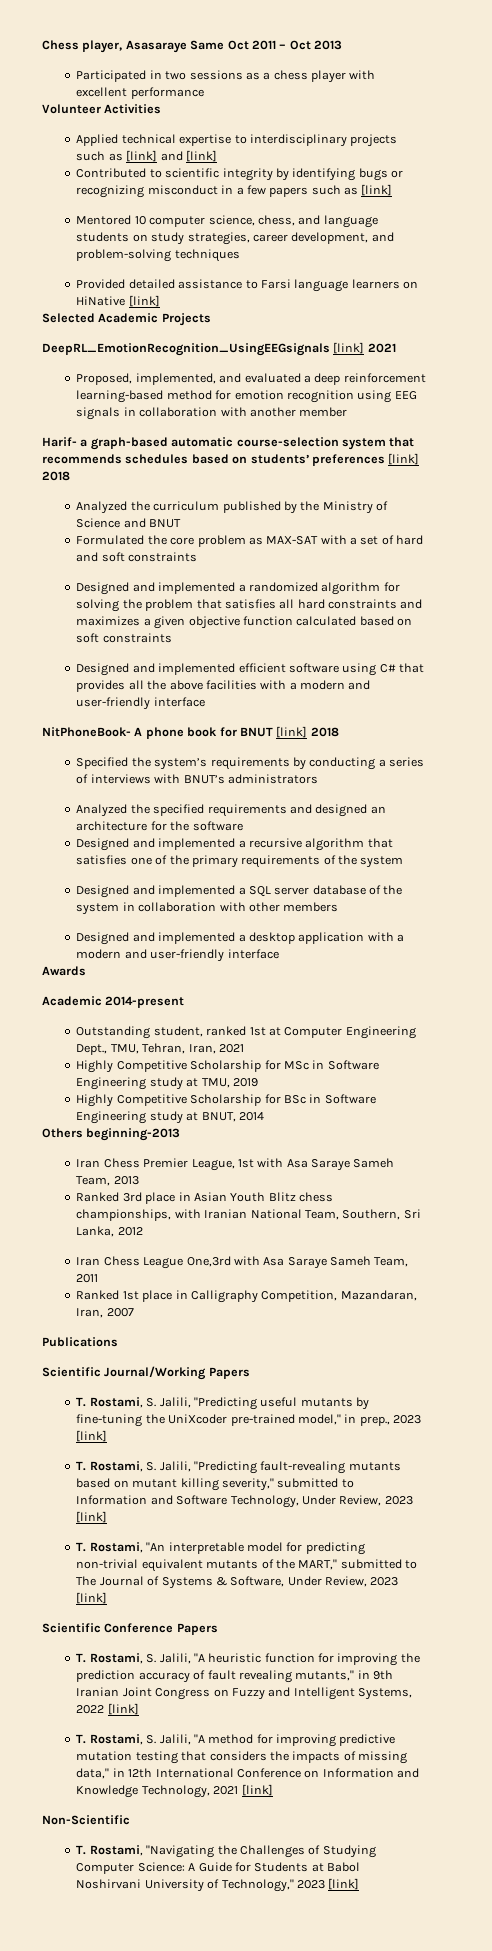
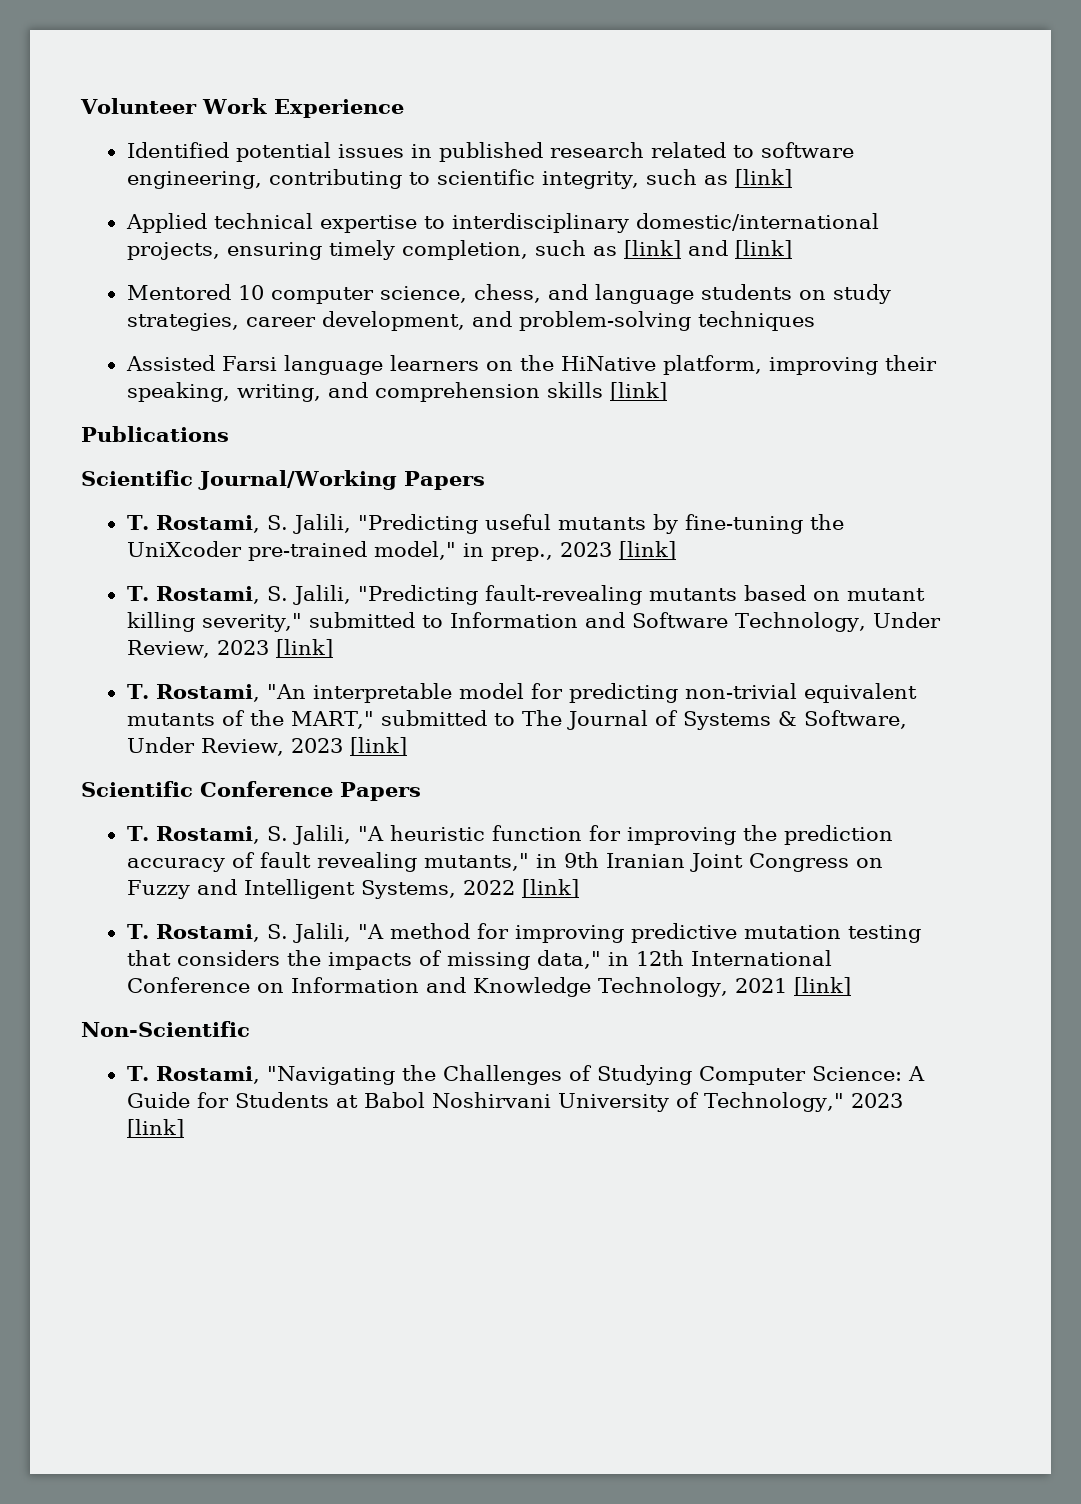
[42,40,342,53] [76,70,376,83] [76,87,204,99] [42,104,162,114] Chess player, Asasaraye Same Oct 2011 – Oct 2013 // Participated in two sessions as a chess player with excellent performance // Volunteer Activities -> [80,98,404,118] [126,142,854,162] [126,169,793,189] Volunteer Work Experience // Identified potential issues in published research related to software engineering, contributing to scientific integrity, such as [link]
[350,134,398,147] projects -> [635,213,879,231] [126,240,528,260] domestic/international projects, ensuring timely completion,
[76,168,404,181] [76,184,393,198] // Contributed to scientific integrity by identifying bugs or recognizing misconduct in a few papers such as [link] -> (792, 249) none
[76,279,419,292] [76,295,160,307] [42,313,211,326] [42,342,396,356] [76,373,426,385] [76,390,417,403] [76,407,348,420] [42,437,415,450] [42,453,420,466] [42,471,70,481] [76,501,389,514] [76,518,182,528] [76,535,424,547] [76,552,198,562] [76,582,400,595] [76,599,423,612] [76,616,413,629] [76,633,172,643] [76,663,425,676] [76,680,371,692] [76,697,205,710] [42,726,339,739] [76,757,425,770] [76,774,318,784] [76,804,386,817] [76,821,243,831] [76,838,393,851] [76,855,404,868] [76,885,403,898] [76,902,339,915] [76,932,405,945] [76,949,279,962] [42,966,86,976] [42,996,185,1008] [76,1026,416,1039] [76,1043,244,1055] [76,1060,379,1073] [76,1077,258,1090] [76,1094,376,1107] [76,1111,264,1124] [42,1128,181,1141] [76,1158,395,1171] [76,1176,139,1186] [76,1192,334,1204] [76,1209,421,1221] [76,1226,143,1237] [76,1256,409,1269] [76,1274,99,1283] [76,1290,417,1303] [76,1308,134,1318] Provided detailed assistance to Farsi language learners on HiNative [link] // Selected Academic Projects // DeepRL_EmotionRecognition_UsingEEGsignals [link] 2021 // Proposed, implemented, and evaluated a deep reinforcement learning-based method for emotion recognition using EEG signals in collaboration with another member // Harif- a graph-based automatic course-selection system that recommends schedules based on students’ preferences [link] 2018 // Analyzed the curriculum published by the Ministry of Science and BNUT // Formulated the core problem as MAX-SAT with a set of hard and soft constraints // Designed and implemented a randomized algorithm for solving the problem that satisfies all hard constraints and maximizes a given objective function calculated based on soft constraints // Designed and implemented efficient software using C# that provides all the above facilities with a modern and user-friendly interface // NitPhoneBook- A phone book for BNUT [link] 2018 // Specified the system’s requirements by conducting a series of interviews with BNUT’s administrators // Analyzed the specified requirements and designed an architecture for the software // Designed and implemented a recursive algorithm that satisfies one of the primary requirements of the system // Designed and implemented a SQL server database of the system in collaboration with other members // Designed and implemented a desktop application with a modern and user-friendly interface // Awards // Academic 2014-present // Outstanding student, ranked 1st at Computer Engineering Dept., TMU, Tehran, Iran, 2021 // Highly Competitive Scholarship for MSc in Software Engineering study at TMU, 2019 // Highly Competitive Scholarship for BSc in Software Engineering study at BNUT, 2014 // Others beginning-2013 // Iran Chess Premier League, 1st with Asa Saraye Sameh Team, 2013 // Ranked 3rd place in Asian Youth Blitz chess championships, with Iranian National Team, Southern, Sri Lanka, 2012 // Iran Chess League One,3rd with Asa Saraye Sameh Team, 2011 // Ranked 1st place in Calligraphy Competition, Mazandaran, Iran, 2007 -> [125,355,938,375] [126,382,667,402] Assisted Farsi language learners on the HiNative platform, improving their speaking, writing, and comprehension skills [link]

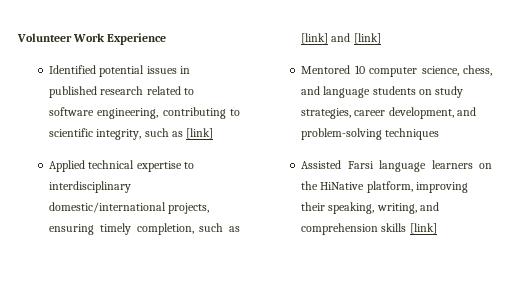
[81,426,229,442] [81,470,485,490] [126,514,845,534] [126,541,676,561] [126,585,926,605] [126,612,942,632] [126,639,334,658] [126,683,918,703] [126,710,908,730] [126,737,408,756] [81,781,421,801] [126,825,894,845] [126,852,883,872] [126,879,579,899] [126,923,922,943] [126,950,832,970] [126,977,852,997] [81,1021,250,1037] [126,1065,926,1085] [126,1092,904,1112] [126,1119,184,1138] // Publications // Scientific Journal/Working Papers // T. Rostami, S. Jalili, "Predicting useful mutants by fine-tuning the UniXcoder pre-trained model," in prep., 2023 [link] // T. Rostami, S. Jalili, "Predicting fault-revealing mutants based on mutant killing severity," submitted to Information and Software Technology, Under Review, 2023 [link] // T. Rostami, "An interpretable model for predicting non-trivial equivalent mutants of the MART," submitted to The Journal of Systems & Software, Under Review, 2023 [link] // Scientific Conference Papers // T. Rostami, S. Jalili, "A heuristic function for improving the prediction accuracy of fault revealing mutants," in 9th Iranian Joint Congress on Fuzzy and Intelligent Systems, 2022 [link] // T. Rostami, S. Jalili, "A method for improving predictive mutation testing that considers the impacts of missing data," in 12th International Conference on Information and Knowledge Technology, 2021 [link] // Non-Scientific // T. Rostami, "Navigating the Challenges of Studying Computer Science: A Guide for Students at Babol Noshirvani University of Technology," 2023 [link] -> (437, 228) none

